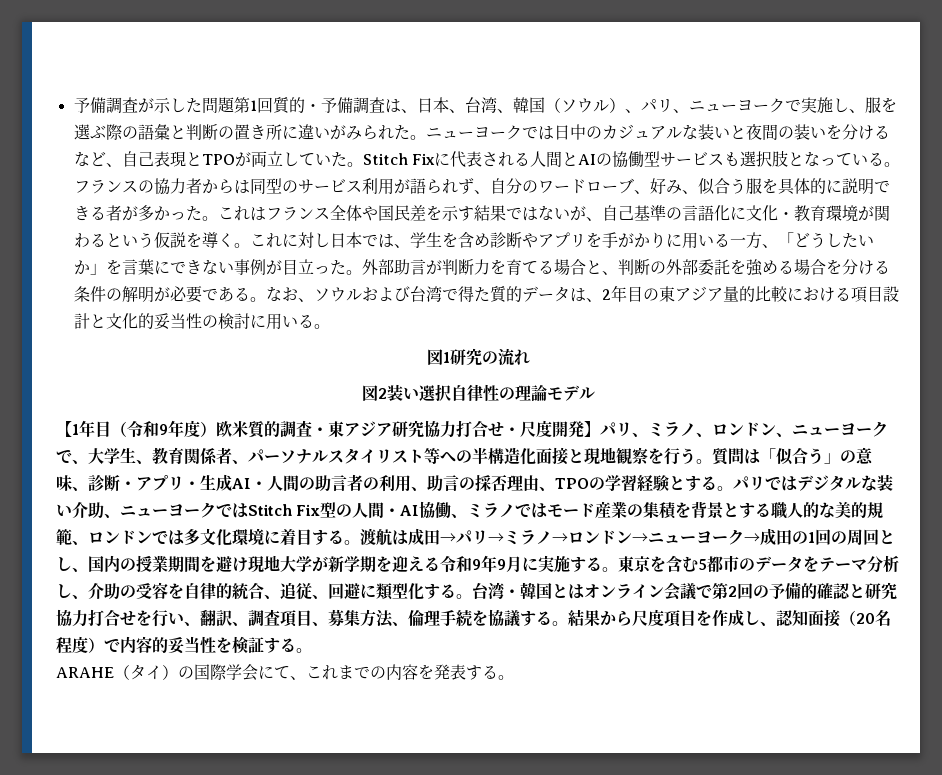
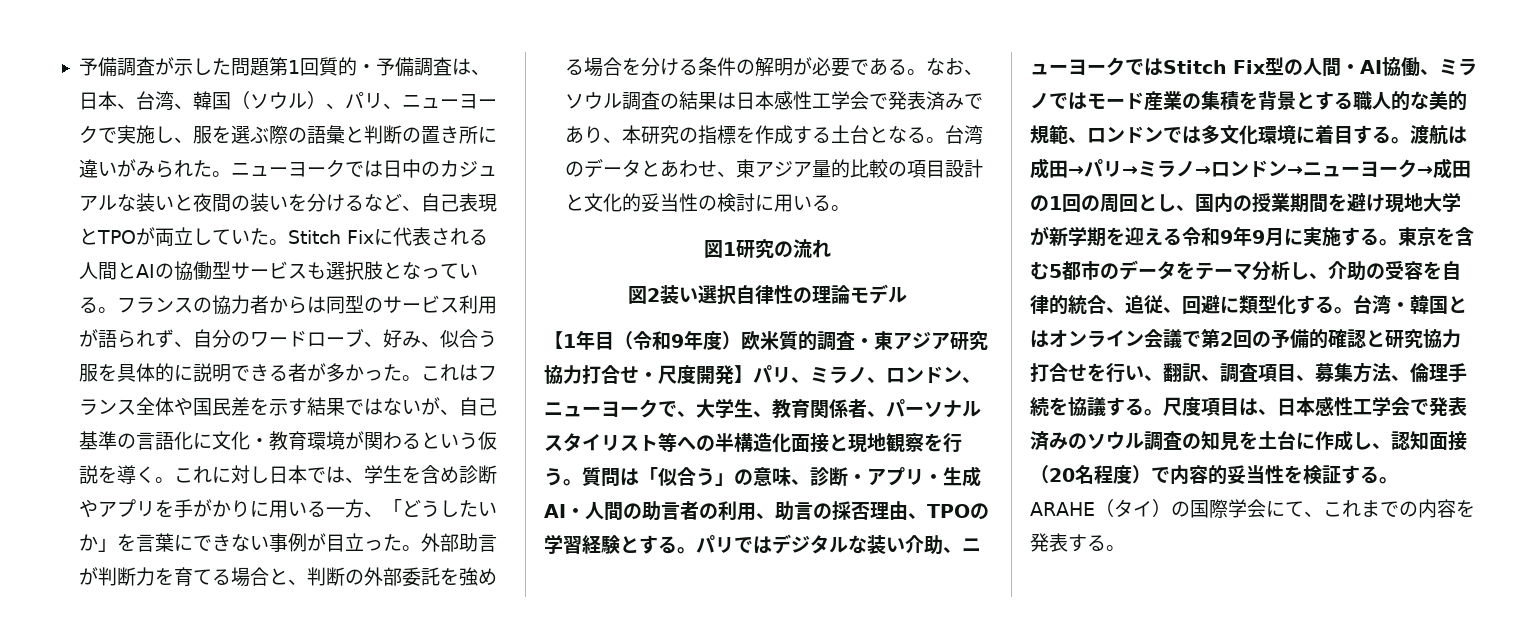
[361,285,659,303] および台湾で得た質的データは、2年目の -> [621,91,983,110] [564,125,983,145] [564,159,736,178] 調査の結果は日本感性工学会で発表済みであり、本研究の指標を作成する土台となる。台湾のデータとあわせ、
[786,287,851,302] における -> [887,161,907,177] の
[568,609,712,627] 結果から尺度項目を -> [1163,396,1467,417] [1030,431,1315,451] 尺度項目は、日本感性工学会で発表済みのソウル調査の知見を土台に

